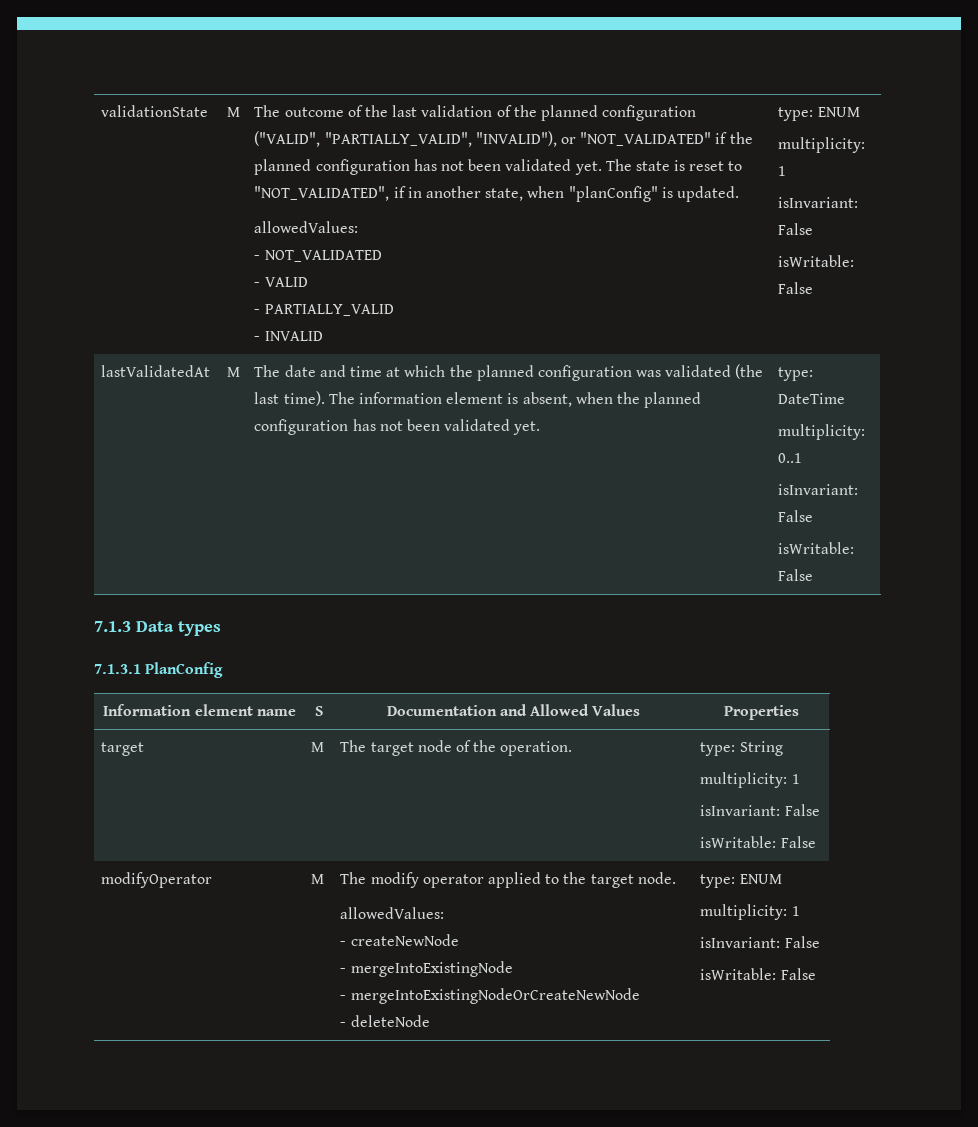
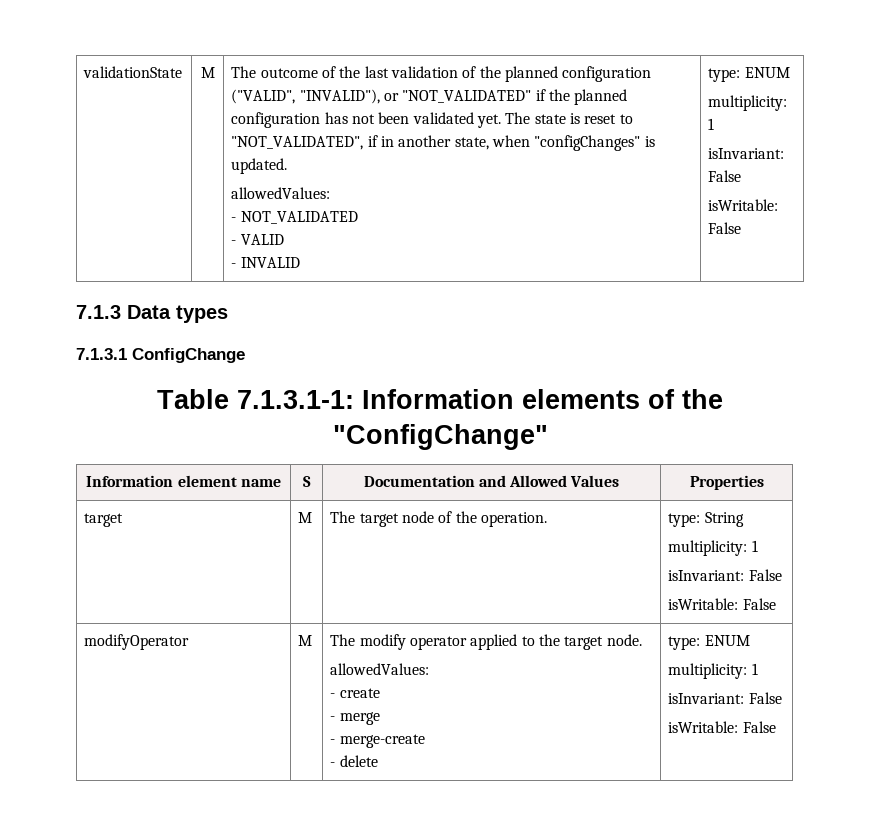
[324,132,472,147] "PARTIALLY_VALID", -> (296, 96) none
[568,186,658,202] "planConfig" -> [534,135,641,151] "configChanges"
[254,304,394,316] // - PARTIALLY_VALID -> (284, 239) none
[101,365,211,377] [226,367,240,377] [254,364,764,381] [254,391,702,408] [254,419,541,435] [778,367,814,381] [778,393,846,404] [778,424,866,440] [778,453,803,463] [778,484,859,495] [778,510,814,522] [778,542,855,554] [778,569,814,581] [94,621,221,636] [94,662,224,678] // lastValidatedAt | M | The date and time at which the planned configuration was validated (the last time). The information element is absent, when the planned configuration has not been validated yet. | type: DateTime // multiplicity: 0..1 // isInvariant: False // isWritable: False // 7.1.3 Data types // 7.1.3.1 PlanConfig -> [76,305,228,323] [76,348,245,363] [157,389,723,409] [332,424,548,450] // 7.1.3 Data types // 7.1.3.1 ConfigChange // Table 7.1.3.1-1: Information elements of the "ConfigChange"
[350,934,459,946] [340,961,513,977] [340,988,640,1004] [340,1015,430,1027] createNewNode // - mergeIntoExistingNode // - mergeIntoExistingNodeOrCreateNewNode // - deleteNode -> [339,688,380,698] [330,712,380,725] [330,734,425,748] [330,755,378,767] create // - merge // - merge-create // - delete

